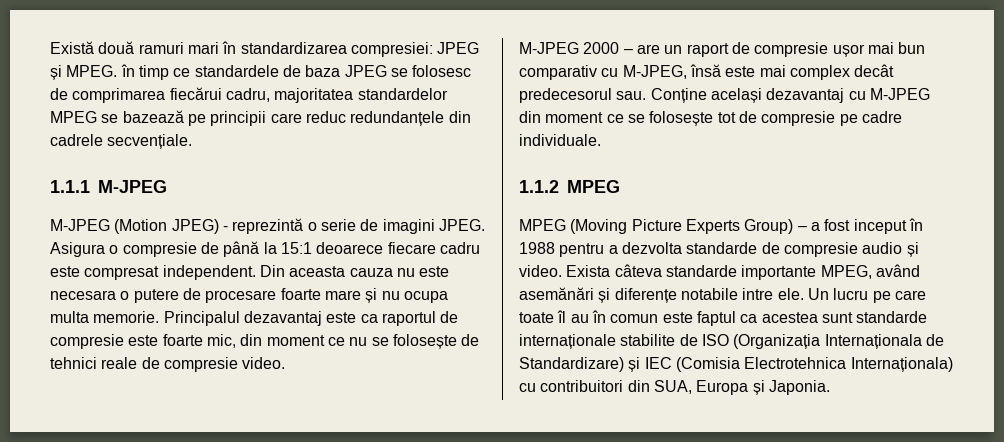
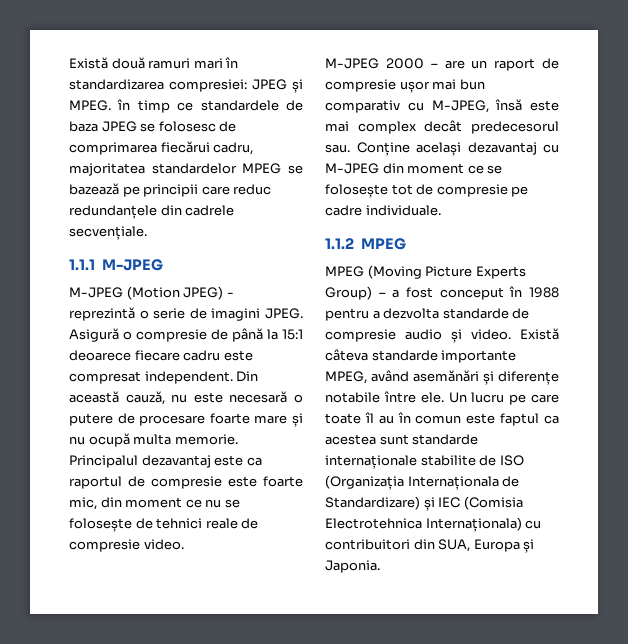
[50,242,105,257] Asigura -> [69,328,119,342] Asigură
[289,266,393,277] aceasta cauza -> [69,391,165,405] această cauză,
[50,290,116,300] necesara -> [229,391,288,403] necesară
[403,291,448,303] ocupa -> [88,433,130,447] ocupă
[853,219,907,234] inceput -> [439,287,504,300] conceput
[566,265,611,277] Exista -> [520,328,559,340] Există
[742,288,774,300] intre -> [383,391,416,403] între

